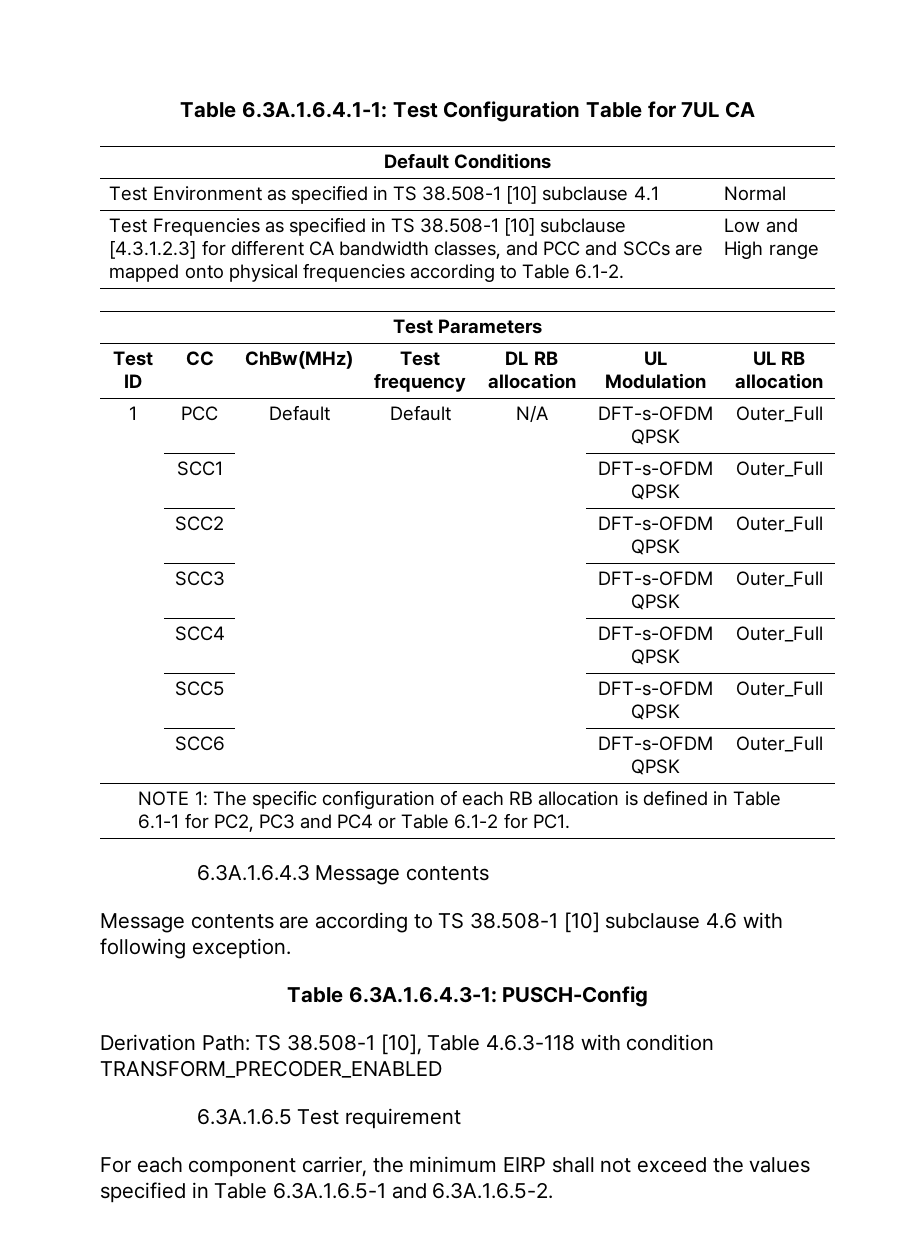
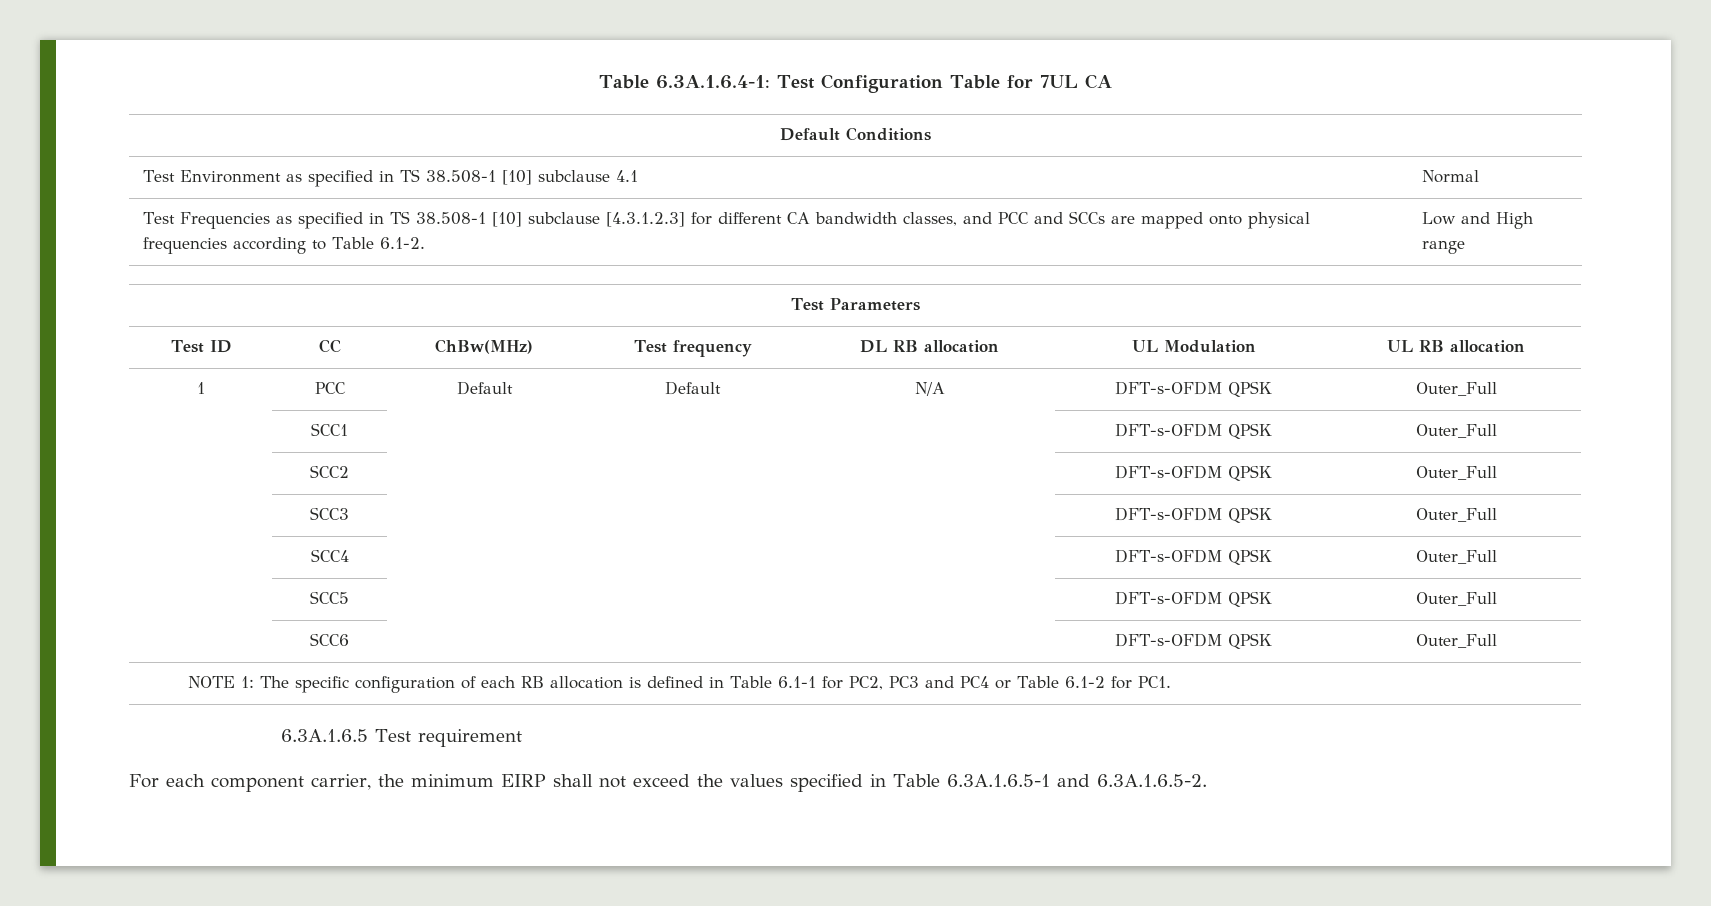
[180,101,387,118] Table 6.3A.1.6.4.1-1: -> [599,75,771,89] Table 6.3A.1.6.4-1:
[196,864,490,885] [100,912,783,933] [100,938,291,959] [286,986,649,1007] [100,1034,715,1055] [100,1060,442,1078] // 6.3A.1.6.4.3 Message contents // Message contents are according to TS 38.508-1 [10] subclause 4.6 with following exception. // Table 6.3A.1.6.4.3-1: PUSCH-Config // Derivation Path: TS 38.508-1 [10], Table 4.6.3-118 with condition TRANSFORM_PRECODER_ENABLED -> (1172, 682) none

